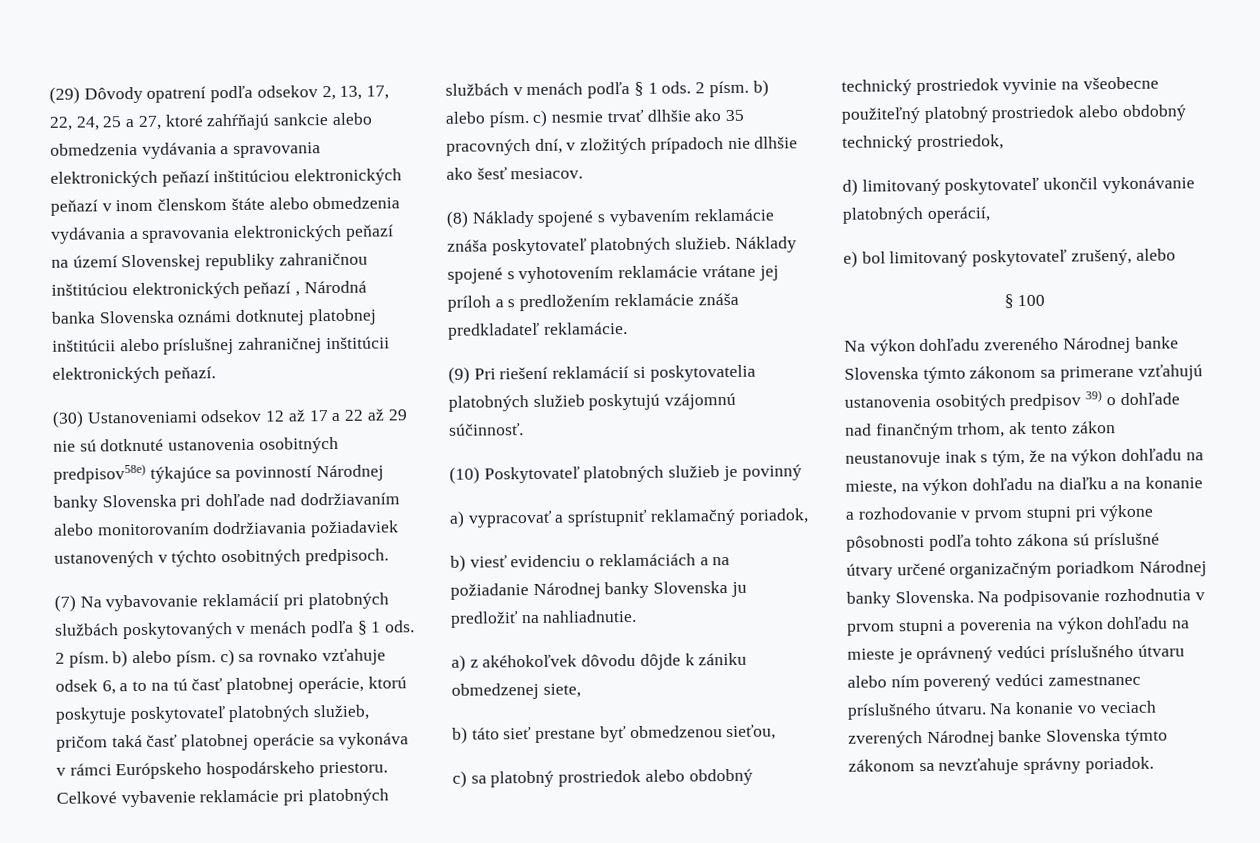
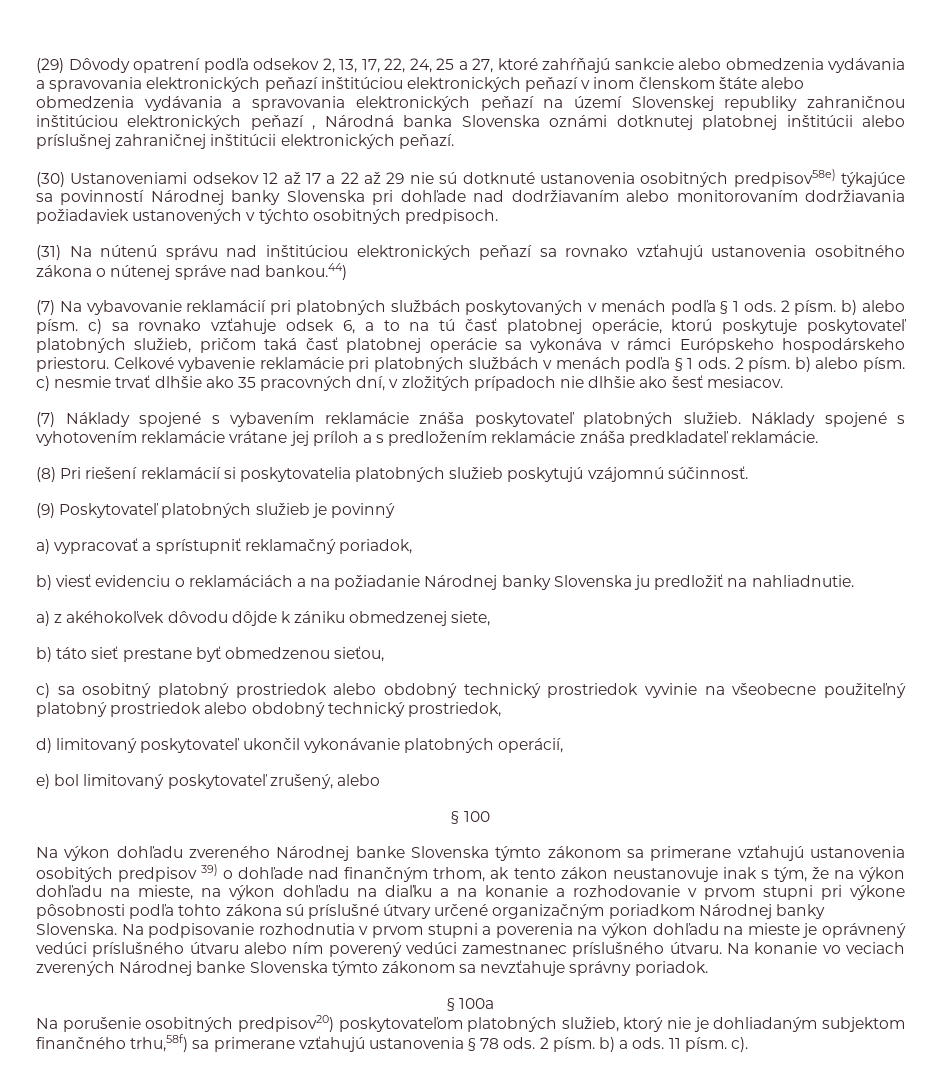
(389, 557) none -> [36,244,906,260] [36,263,347,280] // (31) Na nútenú správu nad inštitúciou elektronických peňazí sa rovnako vzťahujú ustanovenia osobitného zákona o nútenej správe nad bankou.44)
[446,210,469,228] (8) -> [36,412,55,427] (7)
[448,366,470,384] (9) -> [36,467,56,482] (8)
[449,466,480,484] (10) -> [36,503,55,518] (9)
(487, 779) none -> [82,683,152,698] osobitný
(1154, 765) none -> [446,998,495,1011] [36,1015,905,1032] [36,1034,748,1052] // § 100a // Na porušenie osobitných predpisov20) poskytovateľom platobných služieb, ktorý nie je dohliadaným subjektom finančného trhu,58f) sa primerane vzťahujú ustanovenia § 78 ods. 2 písm. b) a ods. 11 písm. c).

